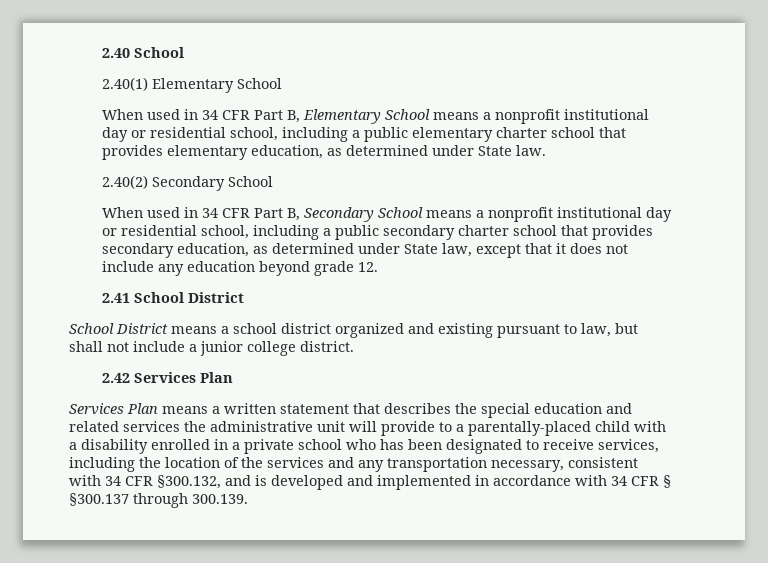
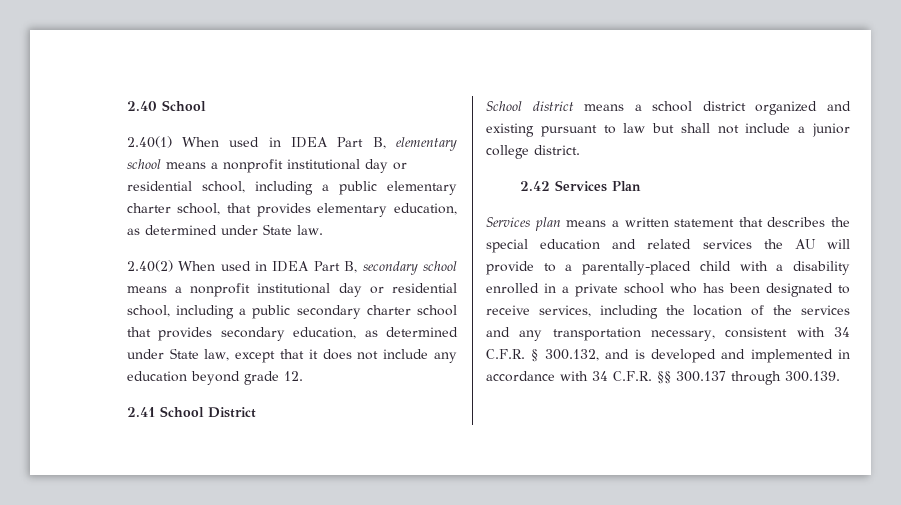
[152,78,283,93] [102,109,431,124] Elementary School // When used in 34 CFR Part B, Elementary School -> [182,137,457,151] [126,159,161,169] When used in IDEA Part B, elementary school
[551,127,596,138] school -> [177,203,221,215] school,
[152,176,274,191] [102,207,424,222] Secondary School // When used in 34 CFR Part B, Secondary School -> [178,261,457,275] When used in IDEA Part B, secondary school
[116,323,168,334] District -> [532,101,574,111] district
[581,323,611,337] law, -> [623,123,646,133] law
[127,403,158,414] Plan -> [534,217,561,231] plan
[210,421,345,432] administrative unit -> [794,239,816,249] AU
[125,475,221,489] CFR §300.132, -> [486,349,599,362] C.F.R. § 300.132,
[631,475,671,488] [69,493,129,506] CFR § §300.137 -> [613,371,726,384] C.F.R. §§ 300.137

